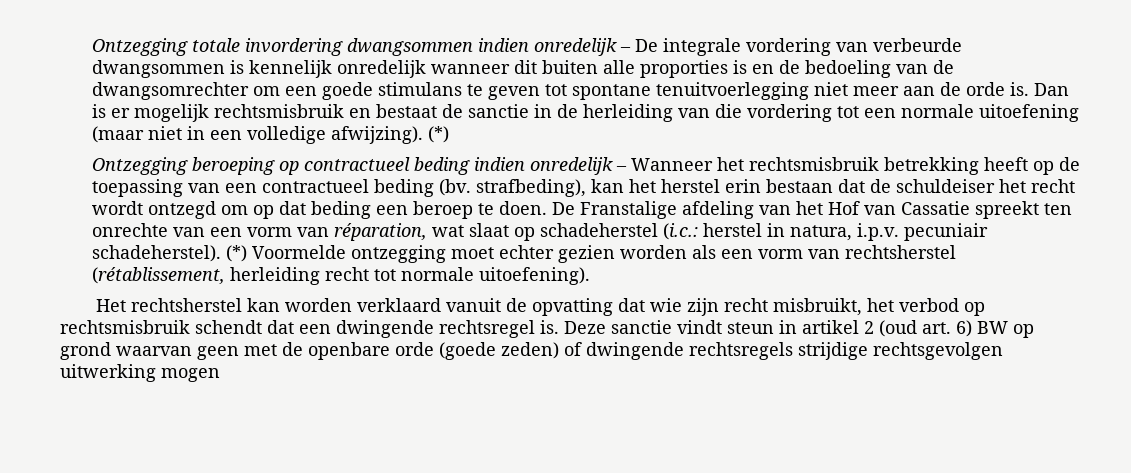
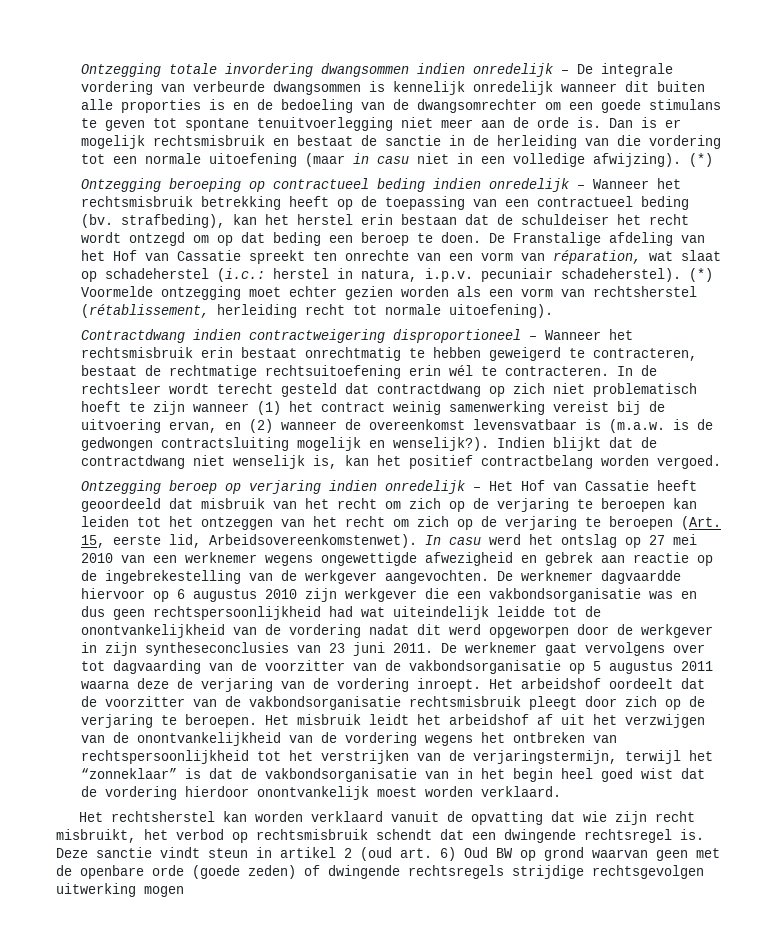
(144, 134) none -> [353,153,410,164] in casu
(590, 276) none -> [81,329,634,343] [81,347,698,361] [81,365,658,379] [81,383,698,397] [81,401,666,415] [81,419,714,433] [81,437,658,451] [81,455,722,469] [81,480,698,494] [81,498,698,512] [81,516,722,530] [81,534,698,548] [81,552,714,566] [81,570,682,584] [81,588,698,602] [81,606,602,620] [81,624,714,638] [81,642,706,656] [81,660,714,674] [81,678,706,692] [81,696,706,710] [81,714,706,728] [81,732,618,746] [81,750,714,764] [81,768,706,782] [81,786,562,800] // Contractdwang indien contractweigering disproportioneel – Wanneer het rechtsmisbruik erin bestaat onrechtmatig te hebben geweigerd te contracteren, bestaat de rechtmatige rechtsuitoefening erin wél te contracteren. In de rechtsleer wordt terecht gesteld dat contractdwang op zich niet problematisch hoeft te zijn wanneer (1) het contract weinig samenwerking vereist bij de uitvoering ervan, en (2) wanneer de overeenkomst levensvatbaar is (m.a.w. is de gedwongen contractsluiting mogelijk en wenselijk?). Indien blijkt dat de contractdwang niet wenselijk is, kan het positief contractbelang worden vergoed. // Ontzegging beroep op verjaring indien onredelijk – Het Hof van Cassatie heeft geoordeeld dat misbruik van het recht om zich op de verjaring te beroepen kan leiden tot het ontzeggen van het recht om zich op de verjaring te beroepen (Art. 15, eerste lid, Arbeidsovereenkomstenwet). In casu werd het ontslag op 27 mei 2010 van een werknemer wegens ongewettigde afwezigheid en gebrek aan reactie op de ingebrekestelling van de werkgever aangevochten. De werknemer dagvaardde hiervoor op 6 augustus 2010 zijn werkgever die een vakbondsorganisatie was en dus geen rechtspersoonlijkheid had wat uiteindelijk leidde tot de onontvankelijkheid van de vordering nadat dit werd opgeworpen door de werkgever in zijn syntheseconclusies van 23 juni 2011. De werknemer gaat vervolgens over tot dagvaarding van de voorzitter van de vakbondsorganisatie op 5 augustus 2011 waarna deze de verjaring van de vordering inroept. Het arbeidshof oordeelt dat de voorzitter van de vakbondsorganisatie rechtsmisbruik pleegt door zich op de verjaring te beroepen. Het misbruik leidt het arbeidshof af uit het verzwijgen van de onontvankelijkheid van de vordering wegens het ontbreken van rechtspersoonlijkheid tot het verstrijken van de verjaringstermijn, terwijl het “zonneklaar” is dat de vakbondsorganisatie van in het begin heel goed wist dat de vordering hierdoor onontvankelijk moest worden verklaard.
(972, 328) none -> [464,847,488,858] Oud

